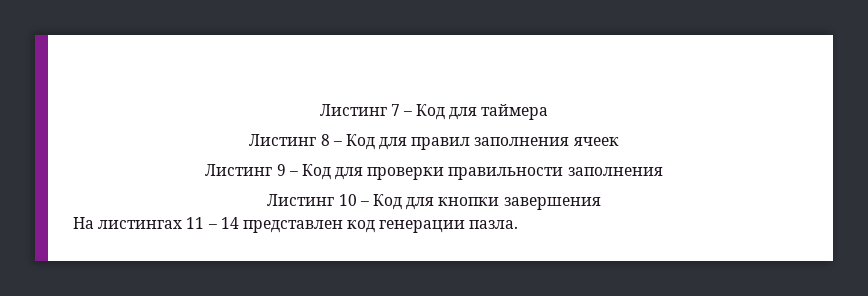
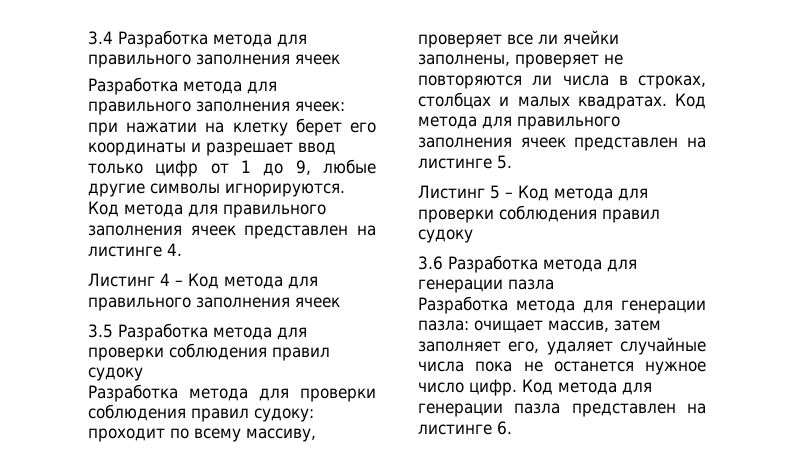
[319,104,549,120] [249,134,619,150] [205,164,663,180] [267,194,601,210] [73,217,519,233] Листинг 7 – Код для таймера // Листинг 8 – Код для правил заполнения ячеек // Листинг 9 – Код для проверки правильности заполнения // Листинг 10 – Код для кнопки завершения // На листингах 11 – 14 представлен код генерации пазла. -> [88,30,307,48] [88,54,340,68] [88,77,277,95] [88,101,345,115] [88,118,376,136] [88,142,336,156] [88,159,376,177] [88,183,345,197] [88,201,326,218] [88,225,377,239] [88,243,182,257] [88,273,318,289] [88,297,340,311] [88,323,307,341] [88,343,330,361] [88,367,143,381] [88,384,376,402] [88,404,314,422] [88,428,316,442] [418,30,619,48] [418,54,623,68] [418,75,706,89] [418,92,706,110] [418,116,620,130] [418,137,706,151] [418,155,512,169] [418,185,648,201] [418,205,660,223] [418,229,473,243] [418,255,637,273] [418,279,554,293] [418,296,706,314] [418,320,661,333] [418,337,706,355] [418,361,706,375] [418,379,652,396] [418,403,706,417] [418,421,512,435] 3.4 Разработка метода для правильного заполнения ячеек // Разработка метода для правильного заполнения ячеек: при нажатии на клетку берет его координаты и разрешает ввод только цифр от 1 до 9, любые другие символы игнорируются. Код метода для правильного заполнения ячеек представлен на листинге 4. // Листинг 4 – Код метода для правильного заполнения ячеек // 3.5 Разработка метода для проверки соблюдения правил судоку // Разработка метода для проверки соблюдения правил судоку: проходит по всему массиву, проверяет все ли ячейки заполнены, проверяет не повторяются ли числа в строках, столбцах и малых квадратах. Код метода для правильного заполнения ячеек представлен на листинге 5. // Листинг 5 – Код метода для проверки соблюдения правил судоку // 3.6 Разработка метода для генерации пазла // Разработка метода для генерации пазла: очищает массив, затем заполняет его, удаляет случайные числа пока не останется нужное число цифр. Код метода для генерации пазла представлен на листинге 6.

